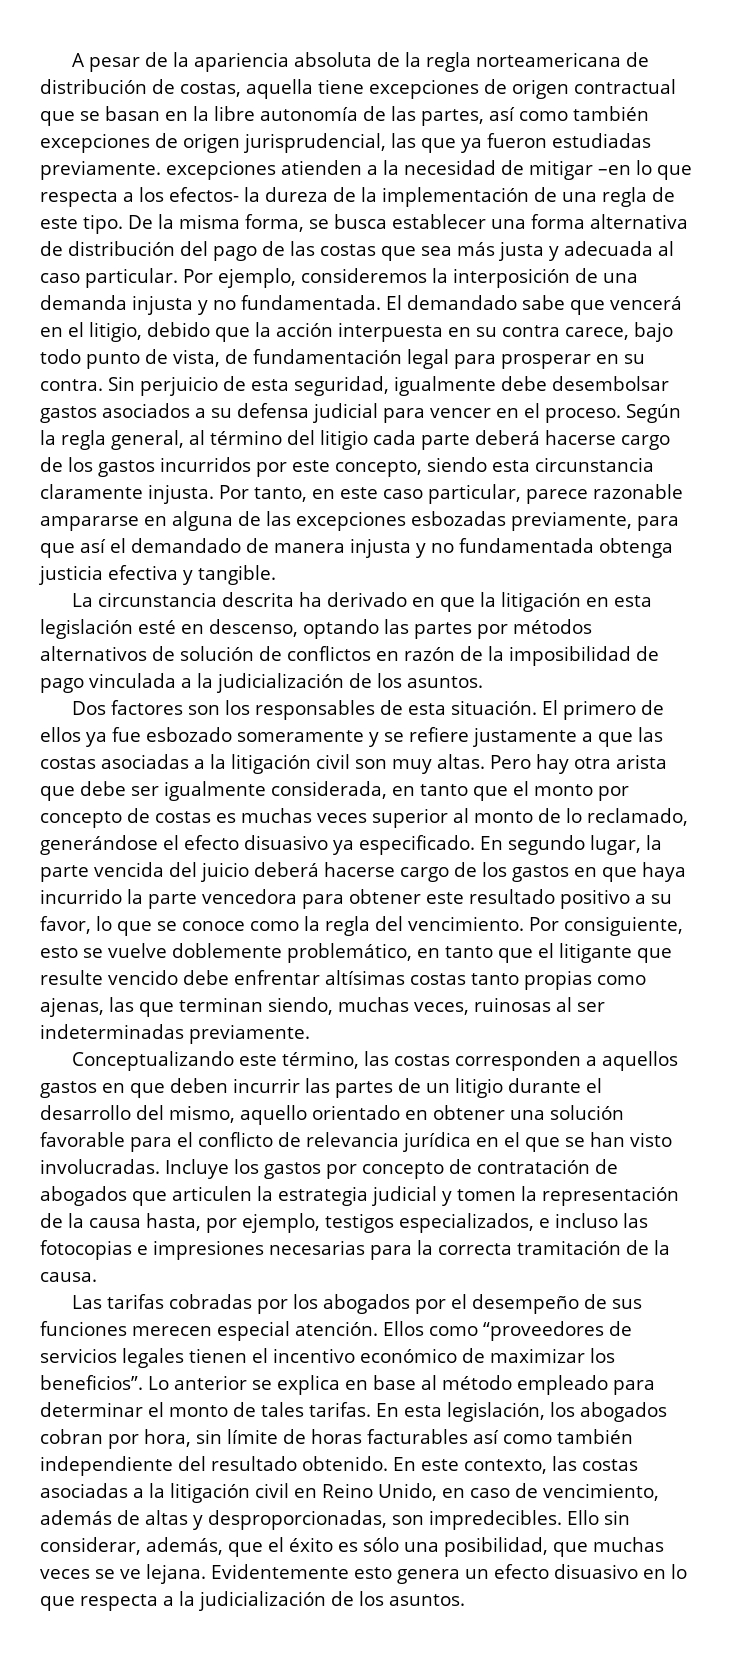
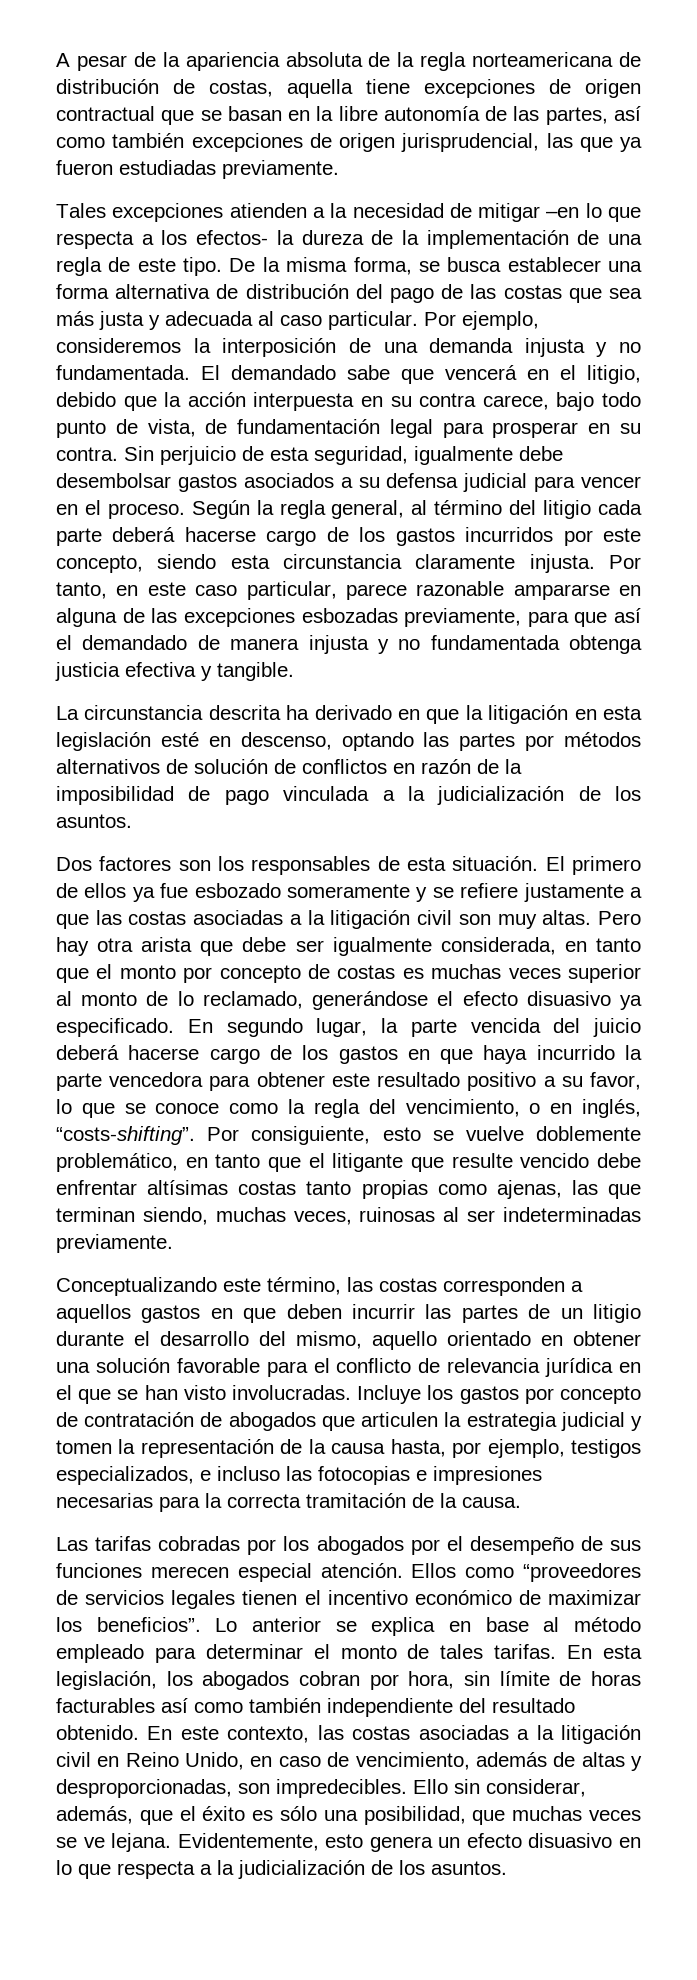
(161, 170) none -> [56,203,106,218] // Tales
[408,916,524,931] vencimiento. -> [405,1099,641,1118] [56,1126,195,1145] vencimiento, o en inglés, “costs-shifting”.
[211,1564,349,1579] Evidentemente -> [177,1833,319,1851] Evidentemente,

